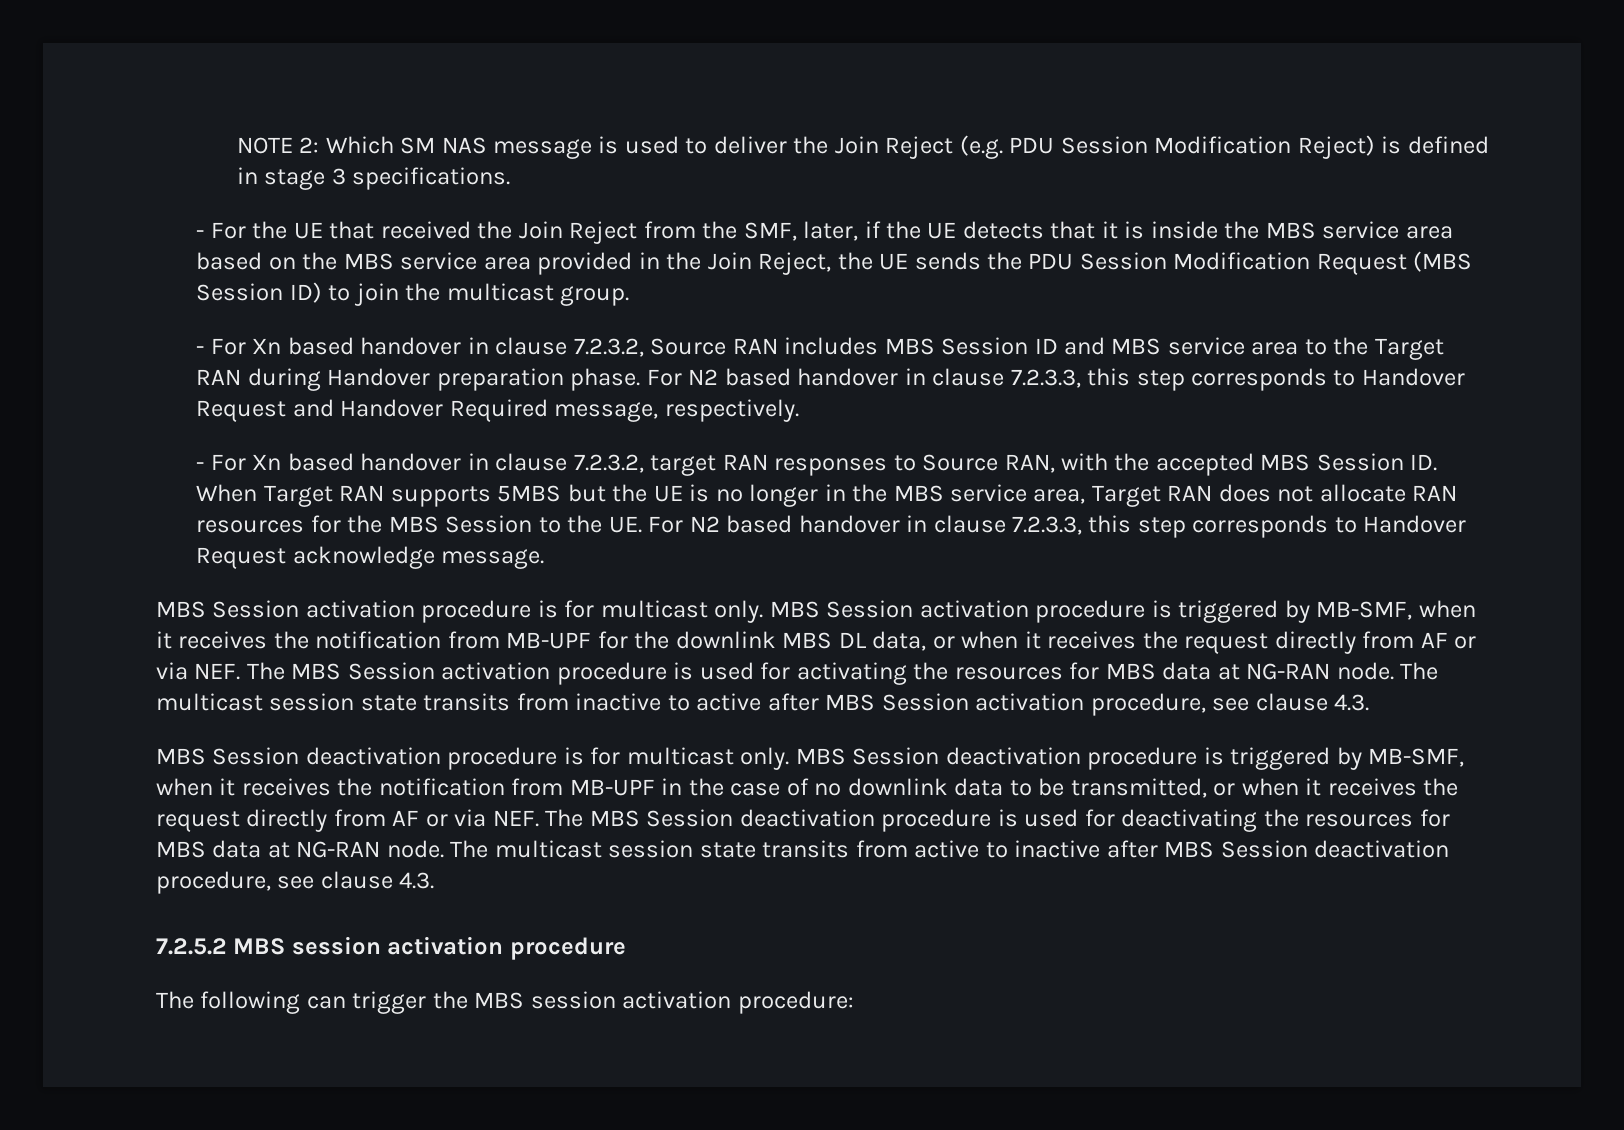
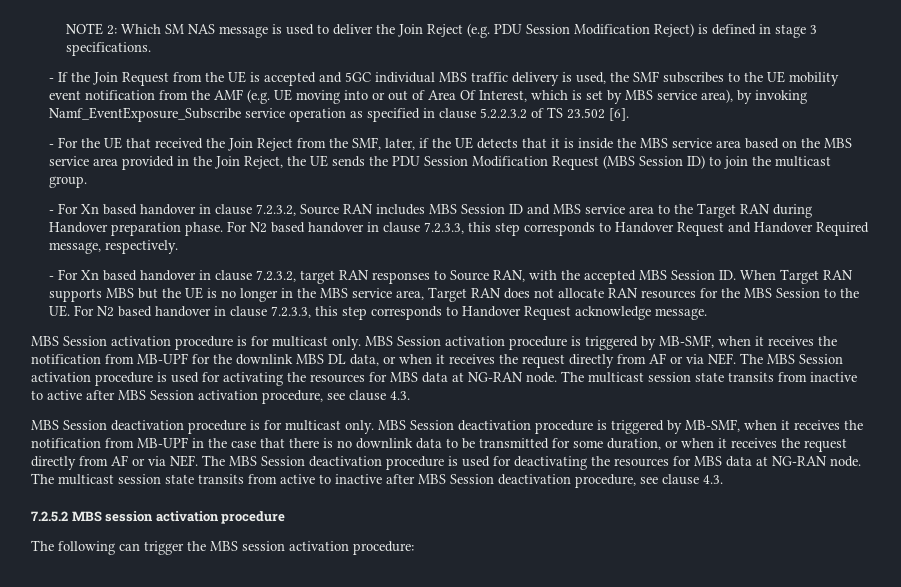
(511, 178) none -> [48,71,839,86] [48,89,807,104] [48,107,629,122] // - If the Join Request from the UE is accepted and 5GC individual MBS traffic delivery is used, the SMF subscribes to the UE mobility event notification from the AMF (e.g. UE moving into or out of Area Of Interest, which is set by MBS service area), by invoking Namf_EventExposure_Subscribe service operation as specified in clause 5.2.2.3.2 of TS 23.502 [6].
[497,485,562,502] 5MBS -> [105,288,134,298] MBS
[786,778,809,796] of -> [260,438,333,448] that there is
[1070,778,1207,798] transmitted, -> [479,438,661,450] transmitted for some duration,

